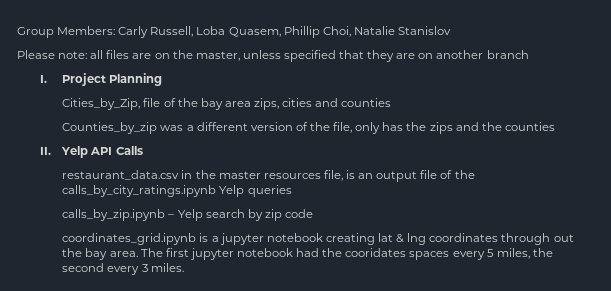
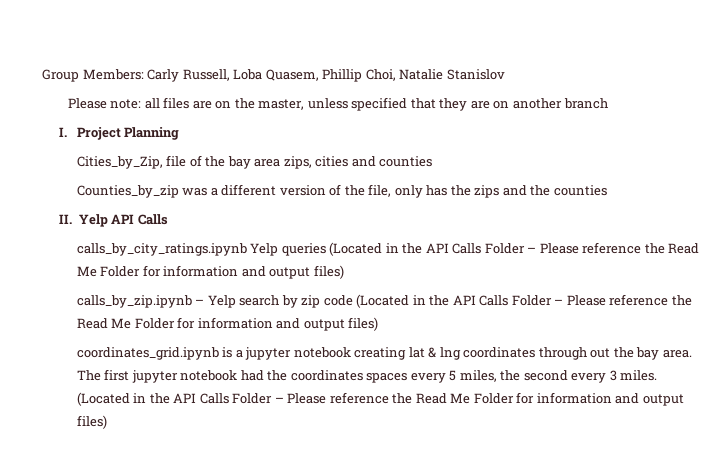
[62,170,475,182] [62,185,292,197] restaurant_data.csv in the master resources file, is an output file of the calls_by_city_ratings.ipynb Yelp queries -> [76,242,700,256] [76,265,344,279] calls_by_city_ratings.ipynb Yelp queries (Located in the API Calls Folder – Please reference the Read Me Folder for information and output files)
(313, 213) none -> [356,294,692,308] [76,317,379,331] (Located in the API Calls Folder – Please reference the Read Me Folder for information and output files)
[345,248,407,257] cooridates -> [290,370,363,381] coordinates
(184, 267) none -> [76,392,684,406] [76,415,107,429] (Located in the API Calls Folder – Please reference the Read Me Folder for information and output files)

